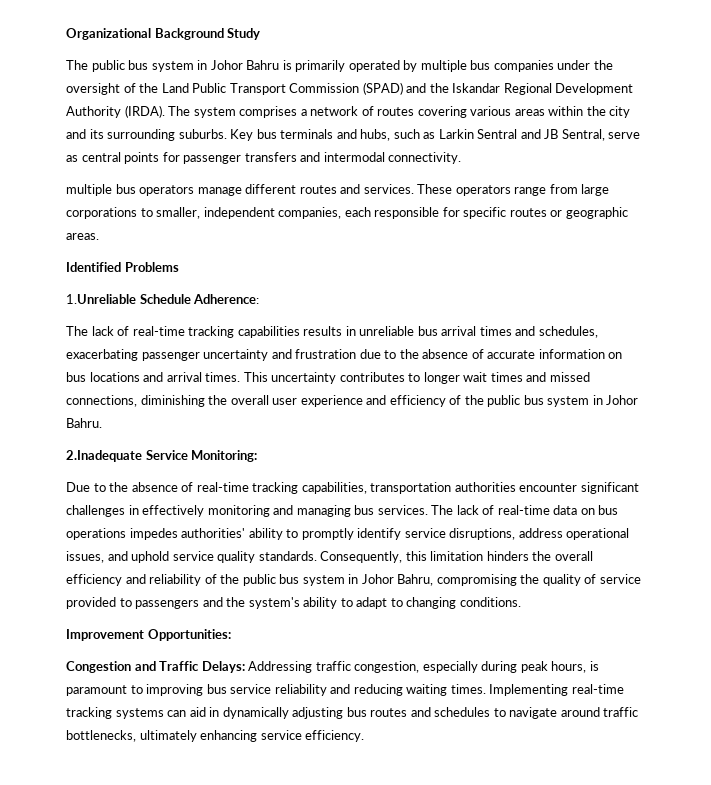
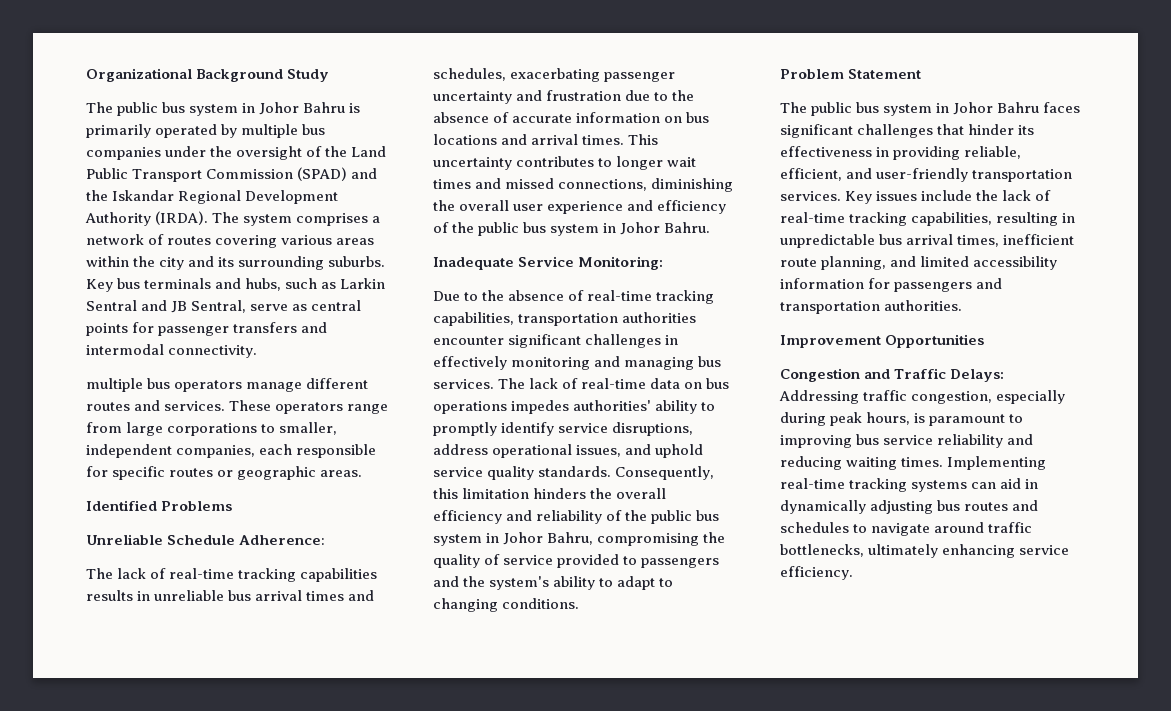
[66,294,136,304] 1.Unreliable -> [86,534,163,545] Unreliable
[66,450,142,462] 2.Inadequate -> [433,257,514,270] Inadequate
(521, 602) none -> [780,69,922,79] [780,102,1081,116] [780,124,1035,138] [780,146,1022,160] [780,168,1073,182] [780,190,1052,204] [780,212,1076,226] [780,234,1075,248] [780,256,1058,270] [780,278,1003,292] [780,300,963,314] // Problem Statement // The public bus system in Johor Bahru faces significant challenges that hinder its effectiveness in providing reliable, efficient, and user-friendly transportation services. Key issues include the lack of real-time tracking capabilities, resulting in unpredictable bus arrival times, inefficient route planning, and limited accessibility information for passengers and transportation authorities.
[147,629,231,641] Opportunities: -> [885,334,985,348] Opportunities

